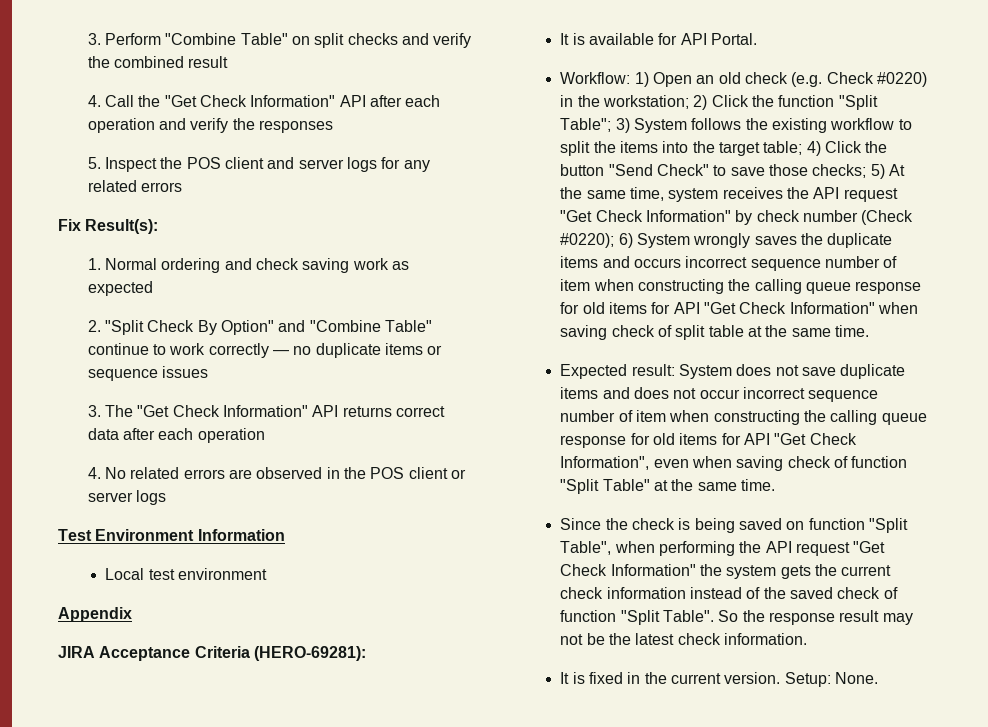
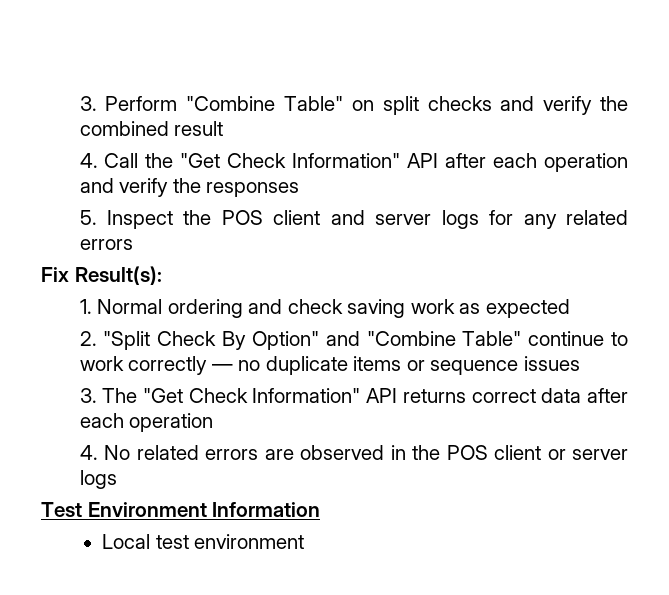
[58,607,132,622] [58,646,366,661] [560,33,757,45] [560,72,927,87] [560,95,878,110] [560,118,912,133] [560,141,888,156] [560,164,905,179] [560,187,898,202] [560,210,914,225] [560,233,893,248] [560,256,898,271] [560,279,922,294] [560,302,918,314] [560,325,869,340] [560,364,906,379] [560,387,879,402] [560,410,927,425] [560,433,857,448] [560,456,908,471] [560,479,775,494] [560,518,908,533] [560,541,886,556] [560,564,892,579] [560,587,898,599] [560,610,913,625] [560,633,807,645] [560,672,878,687] // Appendix // JIRA Acceptance Criteria (HERO-69281): // It is available for API Portal. // Workflow: 1) Open an old check (e.g. Check #0220) in the workstation; 2) Click the function "Split Table"; 3) System follows the existing workflow to split the items into the target table; 4) Click the button "Send Check" to save those checks; 5) At the same time, system receives the API request "Get Check Information" by check number (Check #0220); 6) System wrongly saves the duplicate items and occurs incorrect sequence number of item when constructing the calling queue response for old items for API "Get Check Information" when saving check of split table at the same time. // Expected result: System does not save duplicate items and does not occur incorrect sequence number of item when constructing the calling queue response for old items for API "Get Check Information", even when saving check of function "Split Table" at the same time. // Since the check is being saved on function "Split Table", when performing the API request "Get Check Information" the system gets the current check information instead of the saved check of function "Split Table". So the response result may not be the latest check information. // It is fixed in the current version. Setup: None. -> (305, 541) none

